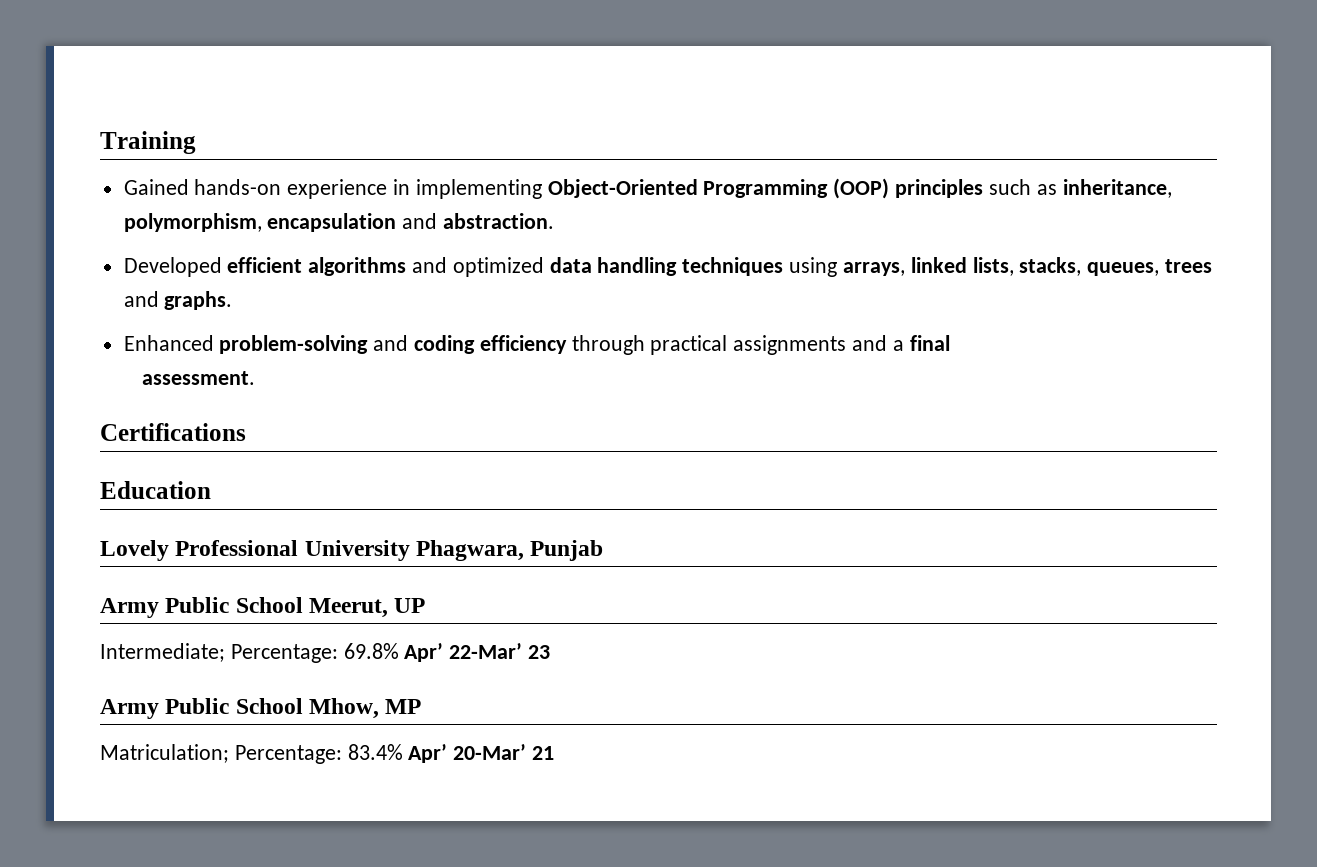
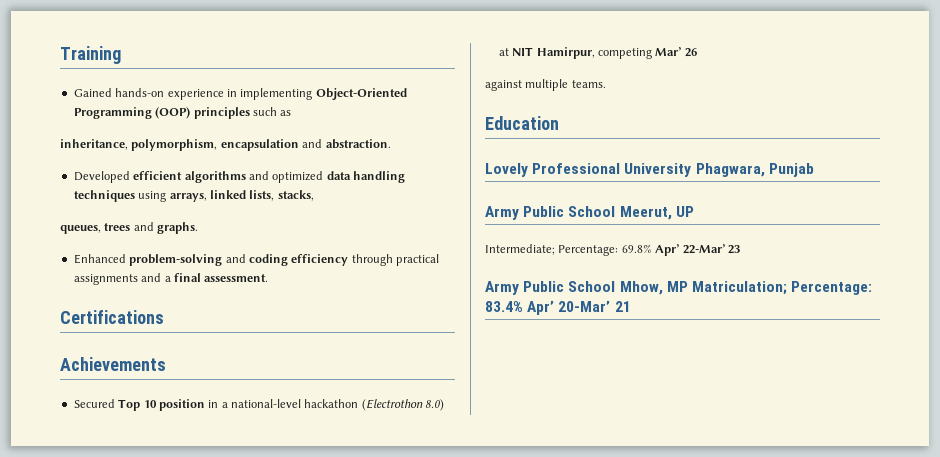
(1057, 189) none -> (292, 113) //
(1082, 266) none -> (314, 195) //
(950, 343) // -> (201, 277) none
(246, 432) none -> [60,357,166,371] [73,399,445,411] [498,47,697,59] [485,79,606,91] // Achievements // Secured Top 10 position in a national-level hackathon (Electrothon 8.0) at NIT Hamirpur, competing Mar’ 26 // against multiple teams.
(422, 706) // -> (688, 286) none

